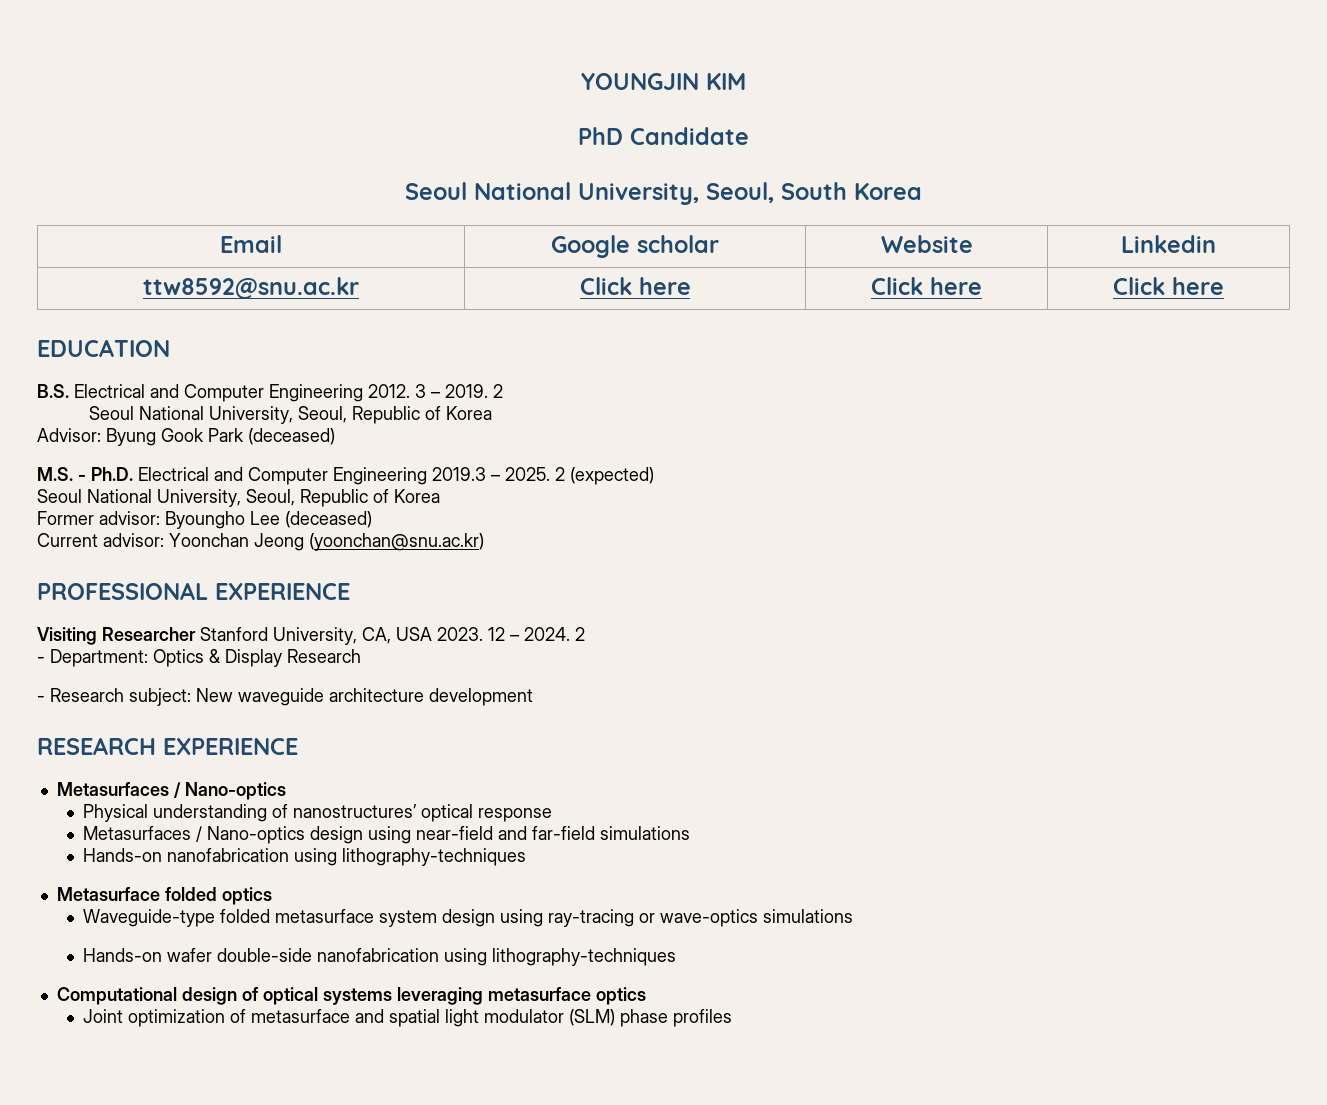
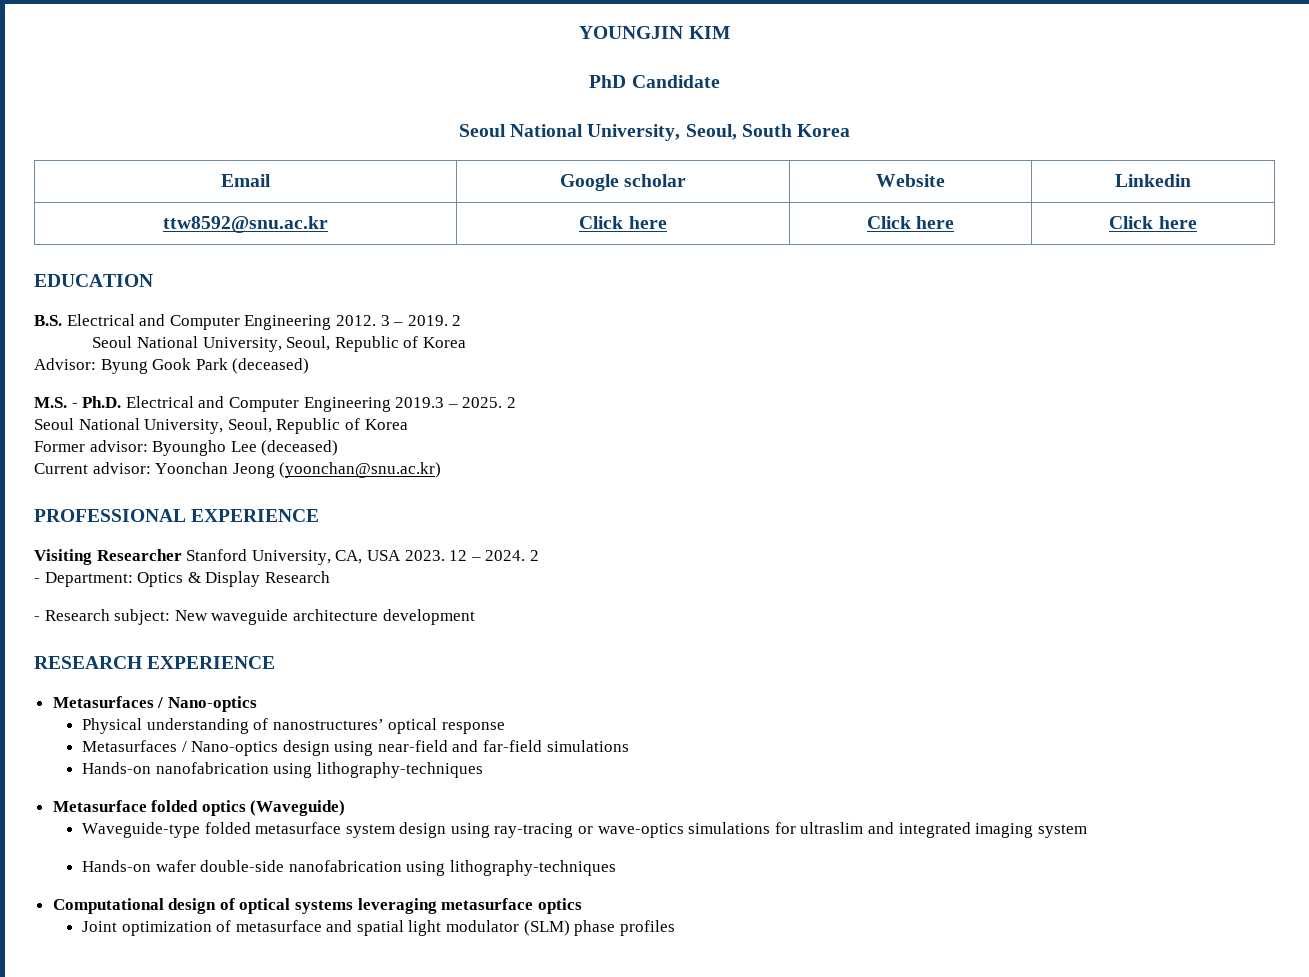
[570,467,654,485] (expected) -> (516, 402) none
(272, 896) none -> [250,800,346,816] (Waveguide)
(854, 916) none -> [774,822,1087,838] for ultraslim and integrated imaging system

